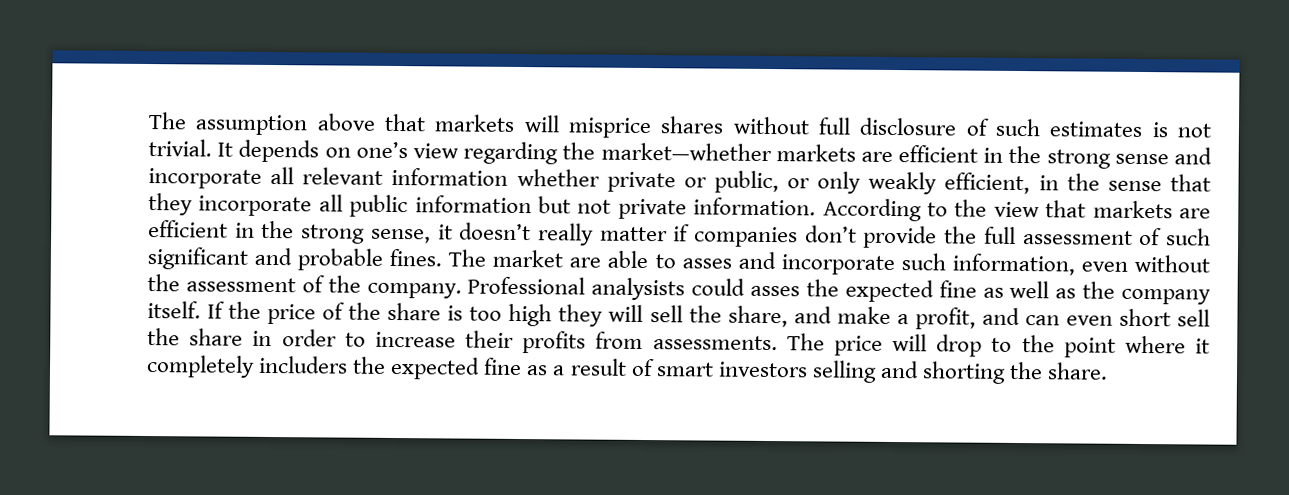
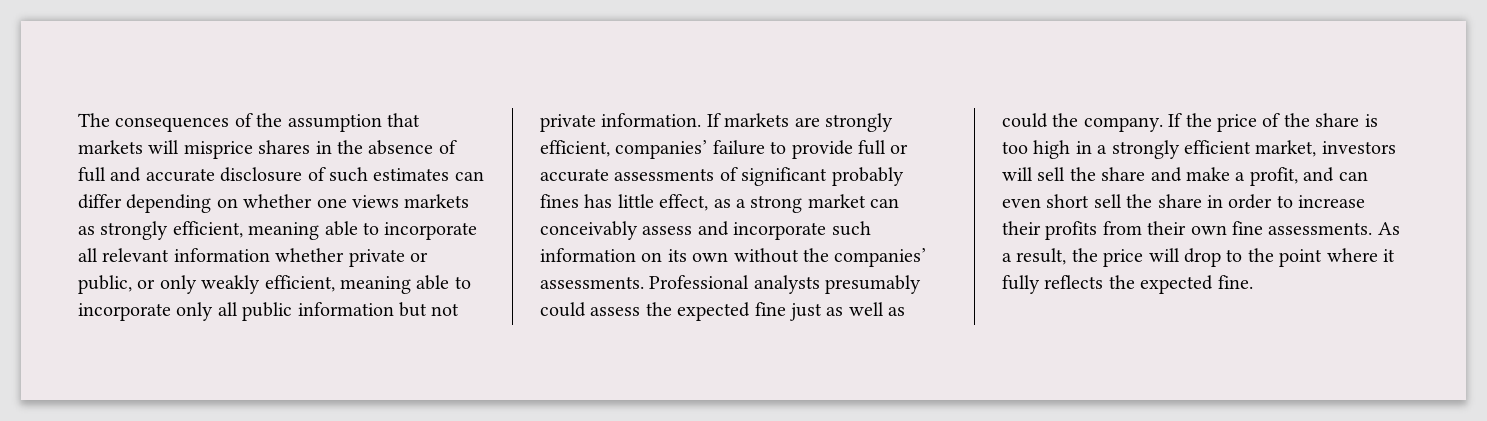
[148,112,376,136] The assumption above -> [78,113,382,132] The consequences of the assumption
[732,116,1213,138] [148,139,1212,169] without full disclosure of such estimates is not trivial. It depends on one’s view regarding the market—whether markets are efficient in the strong sense and -> [315,140,457,155] [78,167,484,182] [78,194,470,213] [78,221,379,240] in the absence of full and accurate disclosure of such estimates can differ depending on whether one views markets as strongly efficient, meaning able to
[1038,173,1211,192] [148,193,313,217] in the sense that they incorporate -> [340,275,471,294] [78,302,214,321] meaning able to incorporate only
[822,198,1211,222] [148,220,1212,249] [147,247,1211,276] [147,274,977,303] According to the view that markets are efficient in the strong sense, it doesn’t really matter if companies don’t provide the full assessment of such significant and probable fines. The market are able to asses and incorporate such information, even without the assessment of the company. Professional analysists could asses the expected fine -> [706,113,893,132] [540,140,909,159] [540,167,904,186] [540,194,900,213] [540,221,871,240] [540,248,927,267] [540,275,922,294] [540,302,822,321] If markets are strongly efficient, companies’ failure to provide full or accurate assessments of significant probably fines has little effect, as a strong market can conceivably assess and incorporate such information on its own without the companies’ assessments. Professional analysts presumably could assess the expected fine just
[1082,281,1211,305] [147,301,201,319] the company itself. -> [1002,113,1163,132] could the company.
[558,304,604,327] they -> [1075,140,1396,159] in a strongly efficient market, investors
[727,305,788,328] share, -> [1101,167,1146,181] share
[652,333,825,351] assessments. The -> [1147,221,1400,235] [1002,248,1098,265] their own fine assessments. As a result, the
[146,355,1109,384] completely includers the expected fine as a result of smart investors selling and shorting the share. -> [1002,275,1253,294] fully reflects the expected fine.

